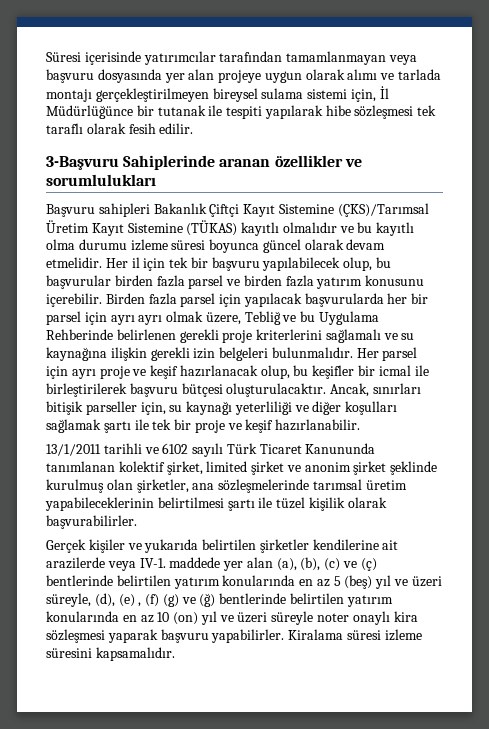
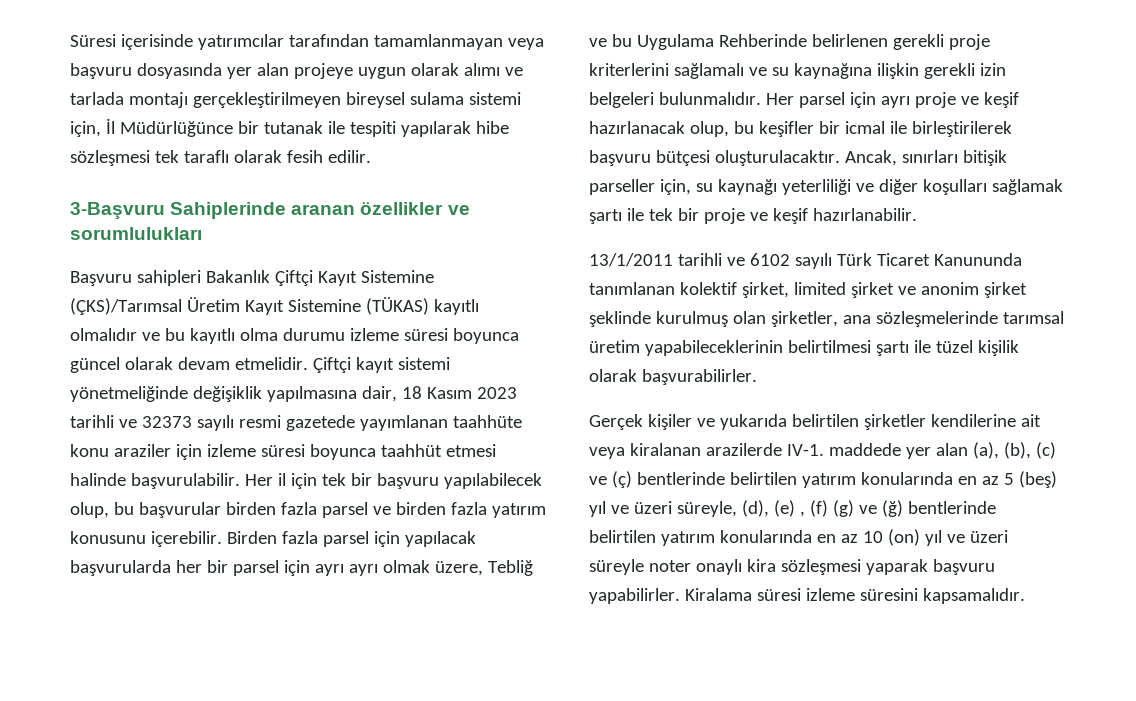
(102, 262) none -> [312,357,450,373] [70,386,517,402] [70,415,522,431] [70,444,496,460] [70,473,240,489] Çiftçi kayıt sistemi yönetmeliğinde değişiklik yapılmasına dair, 18 Kasım 2023 tarihli ve 32373 sayılı resmi gazetede yayımlanan taahhüte konu araziler için izleme süresi boyunca taahhüt etmesi halinde başvurulabilir.
[46,557,136,571] arazilerde veya -> [589,443,782,459] veya kiralanan arazilerde

